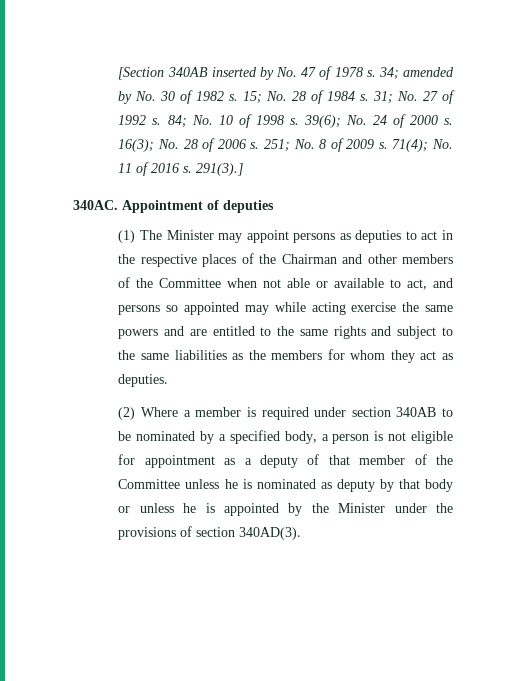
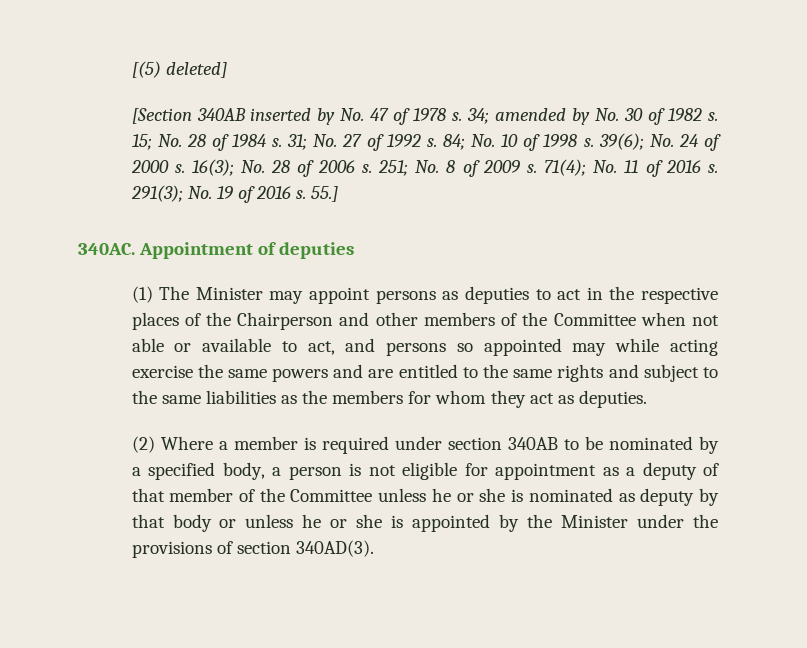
(118, 73) none -> [131,61,227,78] [(5) deleted] //
[196,163,244,176] 291(3).] -> [130,185,339,203] 291(3); No. 19 of 2016 s. 55.]
[281,254,337,264] Chairman -> [237,312,334,330] Chairperson
(238, 484) none -> [456,488,506,502] or she
(197, 508) none -> [330,514,383,528] or she

